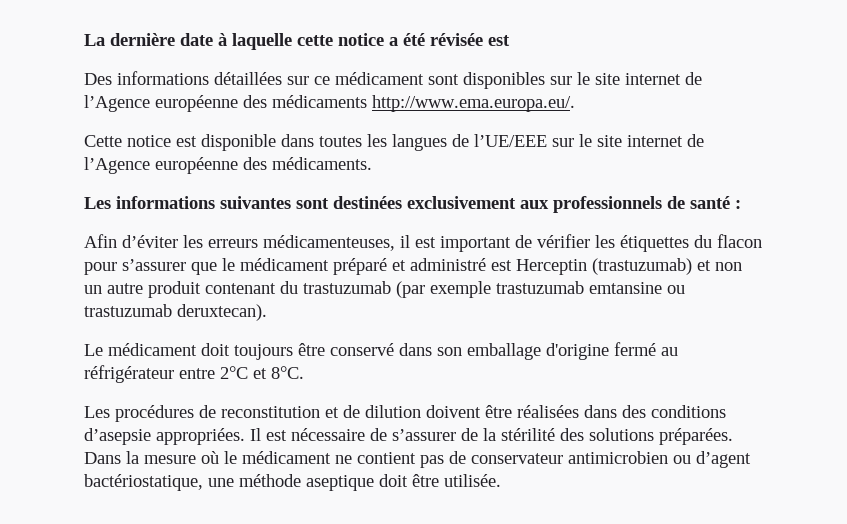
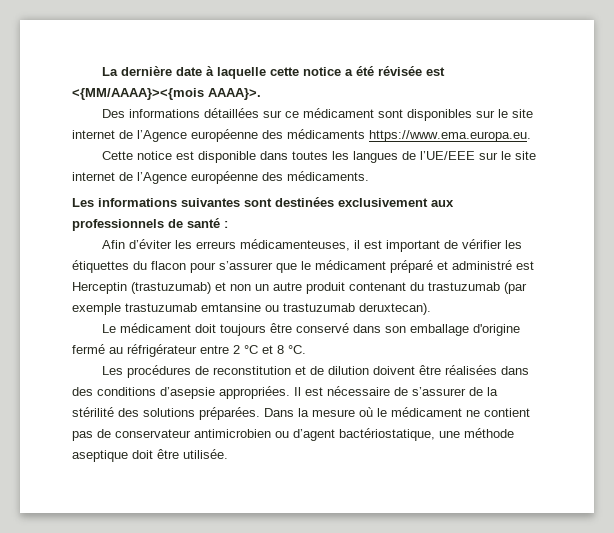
(510, 40) none -> [72,88,261,100] <{MM/AAAA}><{mois AAAA}>.
[372,95,575,112] http://www.ema.europa.eu/. -> [369,130,531,142] https://www.ema.europa.eu.
[220,366,304,379] 2°C et 8°C. -> [233,345,306,354] 2 °C et 8 °C.

